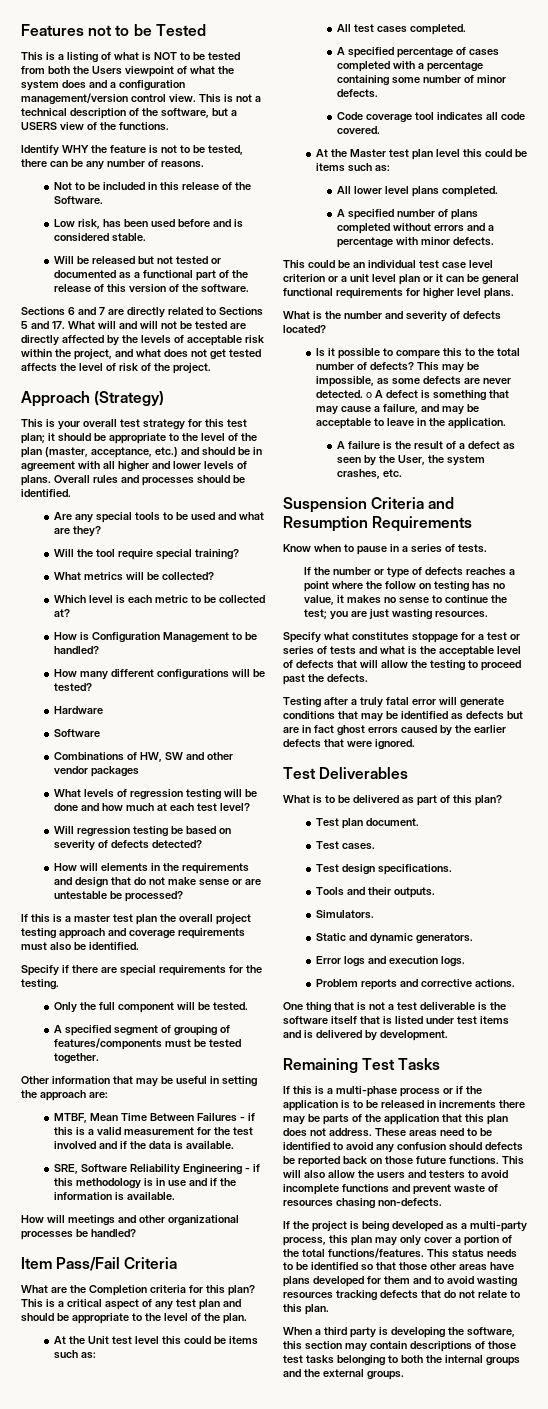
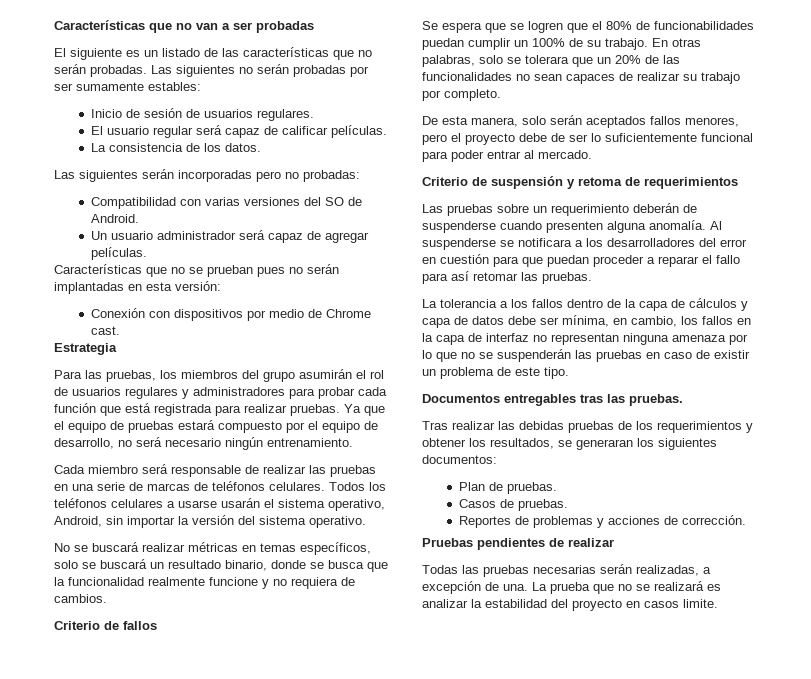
[21,24,206,36] [21,52,240,63] [21,66,234,77] [21,80,185,91] [21,93,261,105] [21,108,237,119] [21,122,169,131] [21,145,243,156] [21,159,204,170] [53,182,251,191] [53,196,103,204] [53,219,243,229] [53,233,146,242] [53,256,221,265] [53,270,248,281] [53,284,249,293] [21,307,263,318] [21,321,246,330] [21,335,264,346] [21,349,261,360] [21,363,211,374] [21,391,165,407] [21,419,247,430] [21,433,257,444] [21,447,262,458] [21,461,247,472] [21,475,245,486] [21,489,71,497] [53,512,264,523] [53,526,101,537] [53,549,239,560] [53,572,214,581] [53,595,265,604] [53,609,70,617] [53,632,257,643] [53,646,99,654] [53,669,265,680] [53,683,92,692] [53,706,103,714] [53,729,100,737] [53,752,233,762] [53,766,139,777] [53,789,257,800] [53,803,250,812] [53,826,231,837] [53,840,202,851] [53,863,249,874] [53,877,261,888] [53,891,183,902] [21,914,251,925] [21,928,245,939] [21,942,139,951] [21,965,262,976] [21,979,59,990] [53,1002,248,1013] [53,1025,230,1036] [53,1038,241,1050] [53,1053,99,1064] [21,1076,257,1087] [21,1090,108,1101] [53,1113,255,1123] [53,1127,253,1136] [53,1141,234,1150] [53,1164,260,1175] [53,1178,236,1189] [53,1192,175,1201] [21,1215,239,1226] [21,1229,136,1240] [21,1257,178,1271] [21,1285,255,1296] [21,1299,241,1310] [21,1313,247,1324] [53,1336,258,1345] [53,1350,96,1359] [336,24,466,35] [336,47,499,58] [336,61,483,72] [336,75,506,86] [336,89,378,98] [336,112,525,123] [336,126,380,134] [315,149,527,160] [315,163,390,172] [336,186,498,197] [336,209,478,220] [336,223,494,234] [336,237,494,248] [283,260,493,269] [283,274,519,285] [283,288,514,299] [283,311,501,322] [283,325,326,333] [315,348,520,359] [315,362,479,373] [315,376,511,387] [315,390,509,401] [315,404,479,415] [315,418,506,429] [336,441,515,450] [336,455,485,466] [336,469,402,479] [283,497,455,513] [283,516,473,532] [283,544,487,555] [303,567,515,578] [303,581,505,592] [303,595,507,605] [303,609,488,620] [283,632,520,643] [283,646,521,657] [283,660,521,671] [283,674,368,685] [283,697,504,708] [283,711,523,722] [283,725,506,736] [283,739,415,750] [283,767,409,779] [283,795,502,806] [315,818,419,829] [315,841,375,850] [315,864,452,875] [315,887,435,898] [315,910,374,919] [315,933,473,944] [315,956,465,967] [315,979,515,990] [283,1002,506,1013] [283,1016,509,1025] [283,1030,448,1041] [283,1058,441,1073] [283,1086,482,1097] [283,1100,525,1111] [283,1114,508,1125] [283,1128,492,1137] [283,1142,523,1153] [283,1156,524,1167] [283,1170,508,1179] [283,1184,498,1195] [283,1198,442,1209] [283,1221,527,1232] [283,1235,512,1246] [283,1248,517,1258] [283,1262,514,1271] [283,1276,517,1287] [283,1290,520,1301] [283,1304,329,1315] [283,1327,515,1338] [283,1341,516,1352] [283,1355,520,1366] [283,1369,404,1380] Features not to be Tested // This is a listing of what is NOT to be tested from both the Users viewpoint of what the system does and a configuration management/version control view. This is not a technical description of the software, but a USERS view of the functions. // Identify WHY the feature is not to be tested, there can be any number of reasons. // Not to be included in this release of the Software. // Low risk, has been used before and is considered stable. // Will be released but not tested or documented as a functional part of the release of this version of the software. // Sections 6 and 7 are directly related to Sections 5 and 17. What will and will not be tested are directly affected by the levels of acceptable risk within the project, and what does not get tested affects the level of risk of the project. // Approach (Strategy) // This is your overall test strategy for this test plan; it should be appropriate to the level of the plan (master, acceptance, etc.) and should be in agreement with all higher and lower levels of plans. Overall rules and processes should be identified. // Are any special tools to be used and what are they? // Will the tool require special training? // What metrics will be collected? // Which level is each metric to be collected at? // How is Configuration Management to be handled? // How many different configurations will be tested? // Hardware // Software // Combinations of HW, SW and other vendor packages // What levels of regression testing will be done and how much at each test level? // Will regression testing be based on severity of defects detected? // How will elements in the requirements and design that do not make sense or are untestable be processed? // If this is a master test plan the overall project testing approach and coverage requirements must also be identified. // Specify if there are special requirements for the testing. // Only the full component will be tested. // A specified segment of grouping of features/components must be tested together. // Other information that may be useful in setting the approach are: // MTBF, Mean Time Between Failures - if this is a valid measurement for the test involved and if the data is available. // SRE, Software Reliability Engineering - if this methodology is in use and if the information is available. // How will meetings and other organizational processes be handled? // Item Pass/Fail Criteria // What are the Completion criteria for this plan? This is a critical aspect of any test plan and should be appropriate to the level of the plan. // At the Unit test level this could be items such as: // All test cases completed. // A specified percentage of cases completed with a percentage containing some number of minor defects. // Code coverage tool indicates all code covered. // At the Master test plan level this could be items such as: // All lower level plans completed. // A specified number of plans completed without errors and a percentage with minor defects. // This could be an individual test case level criterion or a unit level plan or it can be general functional requirements for higher level plans. // What is the number and severity of defects located? // Is it possible to compare this to the total number of defects? This may be impossible, as some defects are never detected. o A defect is something that may cause a failure, and may be acceptable to leave in the application. // A failure is the result of a defect as seen by the User, the system crashes, etc. // Suspension Criteria and Resumption Requirements // Know when to pause in a series of tests. // If the number or type of defects reaches a point where the follow on testing has no value, it makes no sense to continue the test; you are just wasting resources. // Specify what constitutes stoppage for a test or series of tests and what is the acceptable level of defects that will allow the testing to proceed past the defects. // Testing after a truly fatal error will generate conditions that may be identified as defects but are in fact ghost errors caused by the earlier defects that were ignored. // Test Deliverables // What is to be delivered as part of this plan? // Test plan document. // Test cases. // Test design specifications. // Tools and their outputs. // Simulators. // Static and dynamic generators. // Error logs and execution logs. // Problem reports and corrective actions. // One thing that is not a test deliverable is the software itself that is listed under test items and is delivered by development. // Remaining Test Tasks // If this is a multi-phase process or if the application is to be released in increments there may be parts of the application that this plan does not address. These areas need to be identified to avoid any confusion should defects be reported back on those future functions. This will also allow the users and testers to avoid incomplete functions and prevent waste of resources chasing non-defects. // If the project is being developed as a multi-party process, this plan may only cover a portion of the total functions/features. This status needs to be identified so that those other areas have plans developed for them and to avoid wasting resources tracking defects that do not relate to this plan. // When a third party is developing the software, this section may contain descriptions of those test tasks belonging to both the internal groups and the external groups. -> [54,20,314,33] [54,47,372,60] [54,64,369,77] [54,82,201,91] [90,108,314,121] [90,125,387,138] [90,143,261,152] [54,169,360,182] [90,197,362,209] [90,214,139,223] [90,230,369,243] [90,247,147,260] [54,264,339,277] [54,281,221,294] [90,308,371,321] [90,326,120,335] [54,343,117,355] [54,369,384,382] [54,387,387,399] [54,403,385,416] [54,420,378,433] [54,437,353,450] [54,464,376,477] [54,481,386,491] [54,498,385,511] [54,515,366,528] [54,542,371,555] [54,559,388,572] [54,577,355,589] [54,594,107,603] [54,621,157,630] [422,21,754,33] [422,38,701,50] [422,55,680,67] [422,72,740,84] [422,89,501,101] [422,115,739,128] [422,133,753,145] [422,150,592,162] [422,176,738,189] [422,203,697,216] [422,220,722,233] [422,238,747,250] [422,254,740,267] [422,271,592,284] [422,298,748,311] [422,315,751,328] [422,333,748,345] [422,349,750,362] [422,367,569,379] [422,394,683,406] [422,421,753,433] [422,438,717,450] [422,455,497,464] [458,482,557,494] [458,499,568,511] [458,515,746,528] [422,538,614,550] [422,564,711,577] [422,581,721,594] [422,599,718,611] Características que no van a ser probadas // El siguiente es un listado de las características que no serán probadas. Las siguientes no serán probadas por ser sumamente estables: // Inicio de sesión de usuarios regulares. // El usuario regular será capaz de calificar películas. // La consistencia de los datos. // Las siguientes serán incorporadas pero no probadas: // Compatibilidad con varias versiones del SO de Android. // Un usuario administrador será capaz de agregar películas. // Características que no se prueban pues no serán implantadas en esta versión: // Conexión con dispositivos por medio de Chrome cast. // Estrategia // Para las pruebas, los miembros del grupo asumirán el rol de usuarios regulares y administradores para probar cada función que está registrada para realizar pruebas. Ya que el equipo de pruebas estará compuesto por el equipo de desarrollo, no será necesario ningún entrenamiento. // Cada miembro será responsable de realizar las pruebas en una serie de marcas de teléfonos celulares. Todos los teléfonos celulares a usarse usarán el sistema operativo, Android, sin importar la versión del sistema operativo. // No se buscará realizar métricas en temas específicos, solo se buscará un resultado binario, donde se busca que la funcionalidad realmente funcione y no requiera de cambios. // Criterio de fallos // Se espera que se logren que el 80% de funcionabilidades puedan cumplir un 100% de su trabajo. En otras palabras, solo se tolerara que un 20% de las funcionalidades no sean capaces de realizar su trabajo por completo. // De esta manera, solo serán aceptados fallos menores, pero el proyecto debe de ser lo suficientemente funcional para poder entrar al mercado. // Criterio de suspensión y retoma de requerimientos // Las pruebas sobre un requerimiento deberán de suspenderse cuando presenten alguna anomalía. Al suspenderse se notificara a los desarrolladores del error en cuestión para que puedan proceder a reparar el fallo para así retomar las pruebas. // La tolerancia a los fallos dentro de la capa de cálculos y capa de datos debe ser mínima, en cambio, los fallos en la capa de interfaz no representan ninguna amenaza por lo que no se suspenderán las pruebas en caso de existir un problema de este tipo. // Documentos entregables tras las pruebas. // Tras realizar las debidas pruebas de los requerimientos y obtener los resultados, se generaran los siguientes documentos: // Plan de pruebas. // Casos de pruebas. // Reportes de problemas y acciones de corrección. // Pruebas pendientes de realizar // Todas las pruebas necesarias serán realizadas, a excepción de una. La prueba que no se realizará es analizar la estabilidad del proyecto en casos limite.

